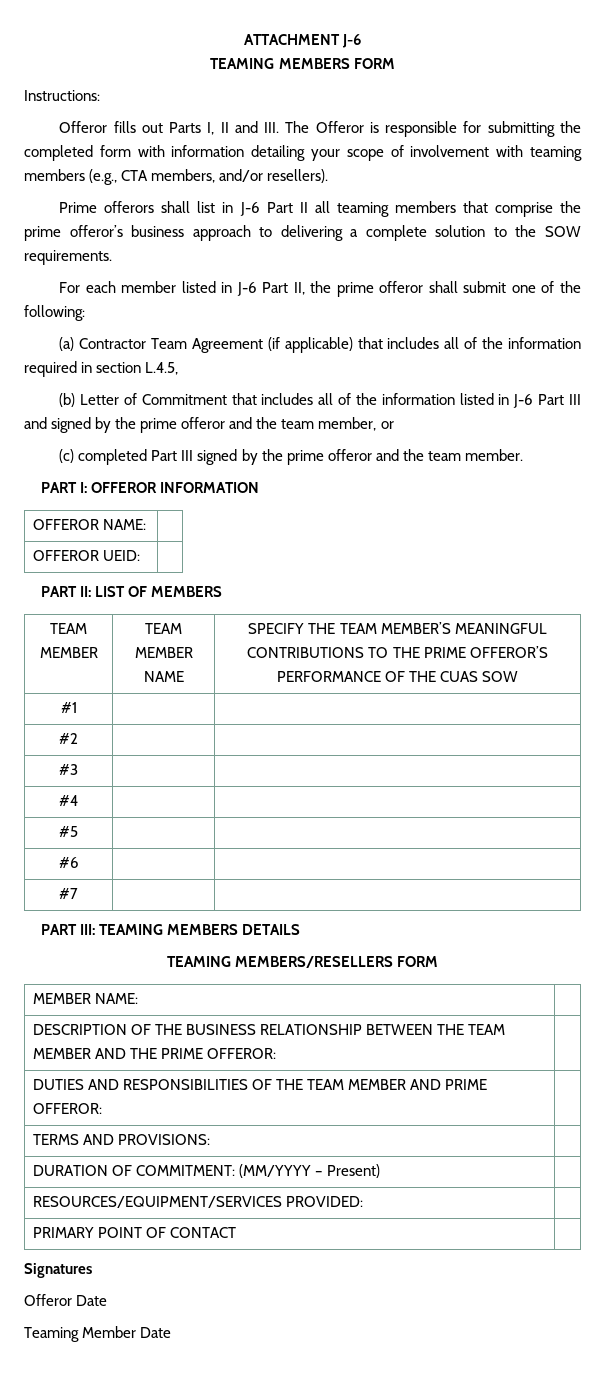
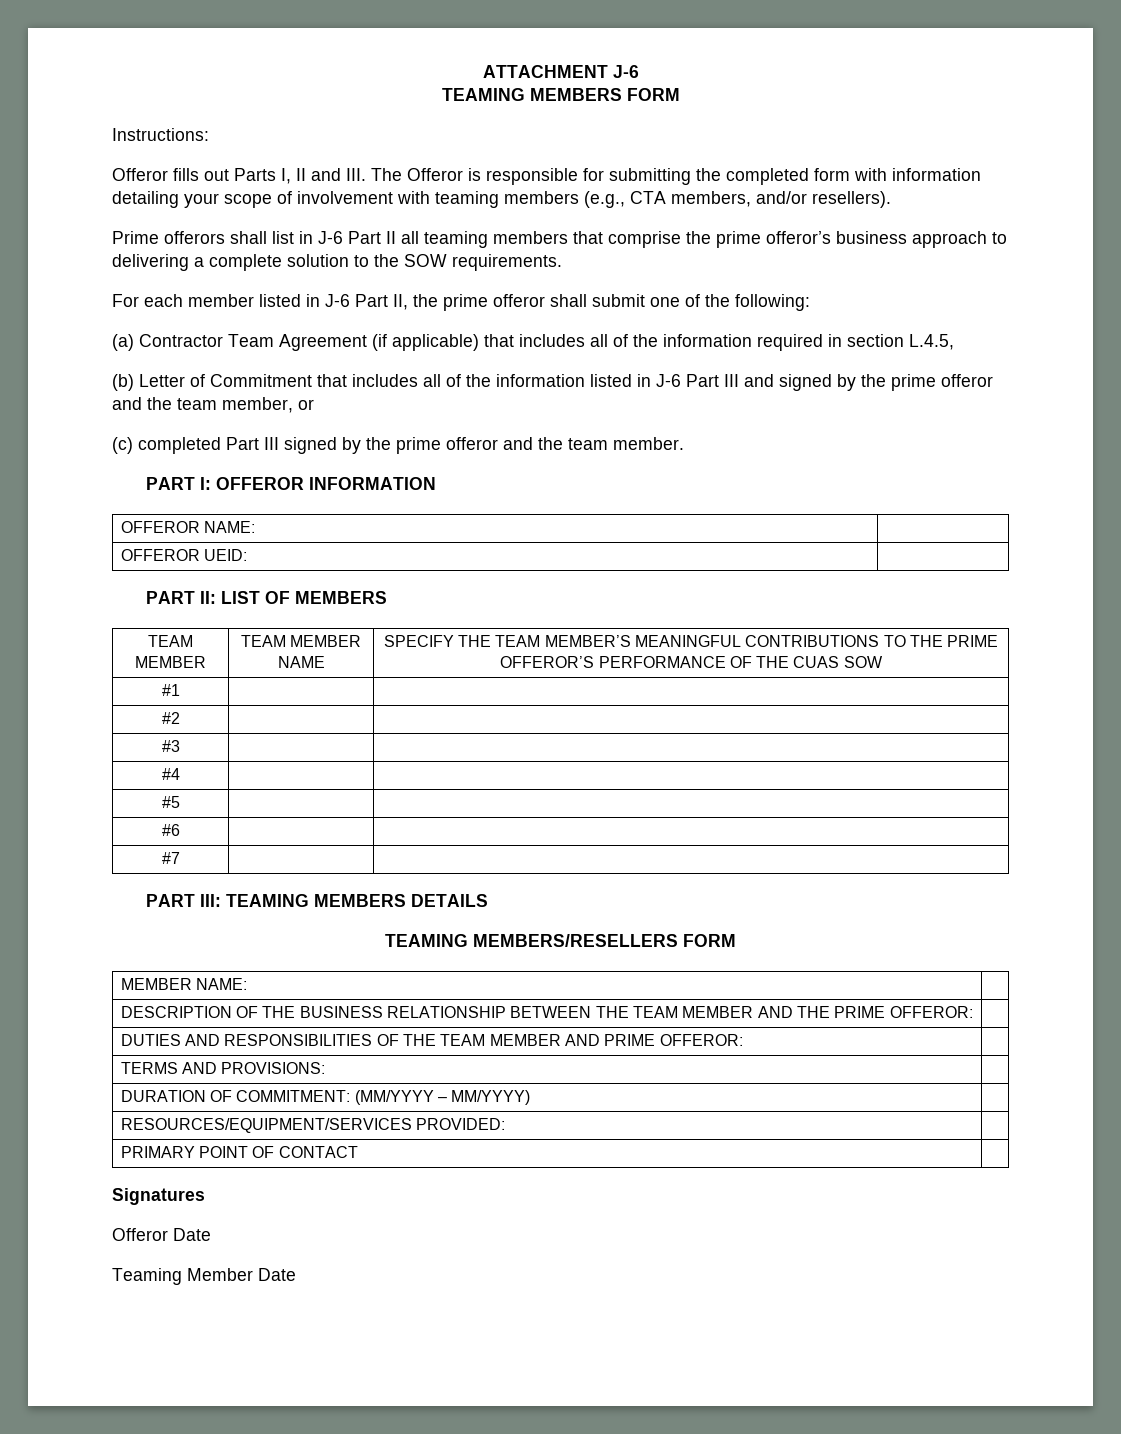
[327,1164,381,1178] Present) -> [451,1090,531,1105] MM/YYYY)

